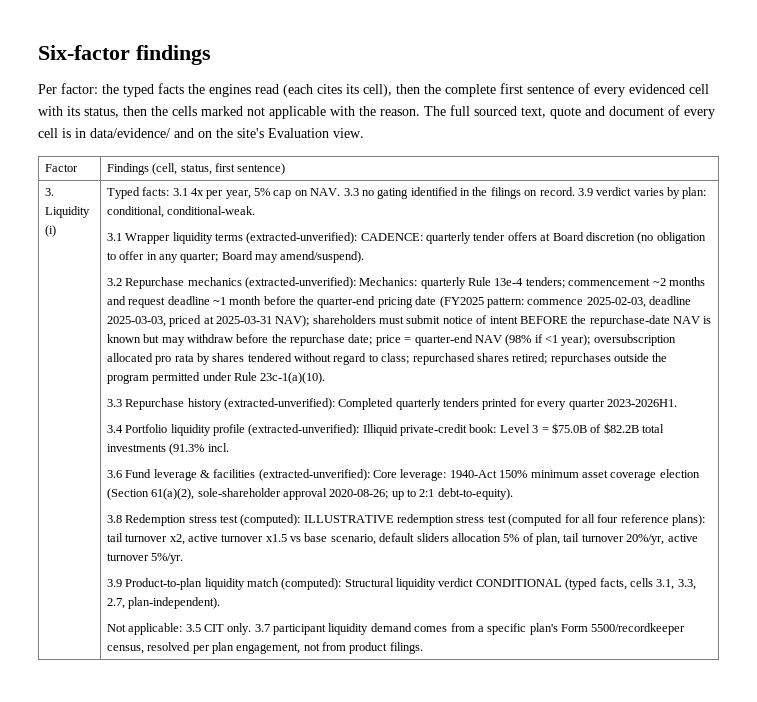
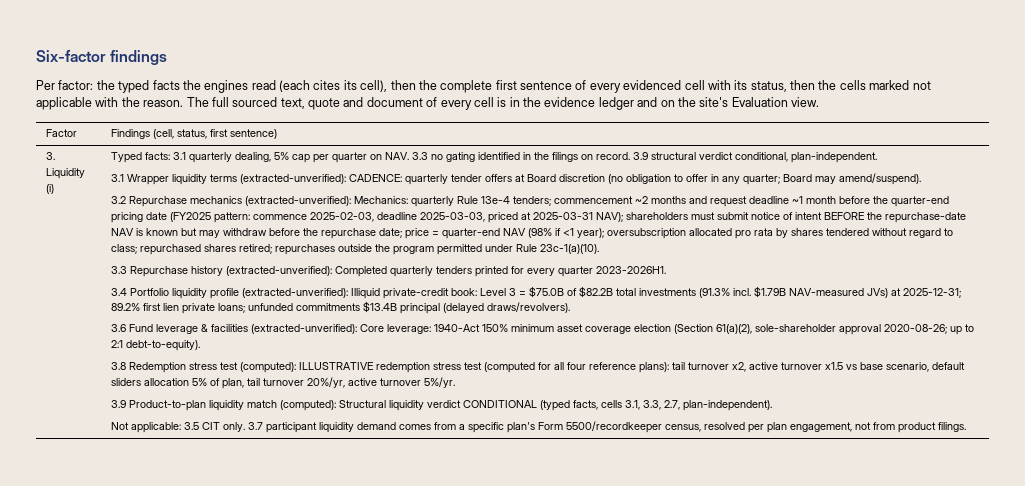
[90,128,170,138] data/evidence/ -> [523,97,634,110] the evidence ledger
[190,188,292,199] 4x per year, 5% cap -> [188,152,367,163] quarterly dealing, 5% cap per quarter
[596,187,707,199] [106,206,256,218] verdict varies by plan: conditional, conditional-weak. -> [650,152,877,163] structural verdict conditional, plan-independent.
(229, 447) none -> [753,286,961,298] [110,301,570,314] $1.79B NAV-measured JVs) at 2025-12-31; 89.2% first lien private loans; unfunded commitments $13.4B principal (delayed draws/revolvers).

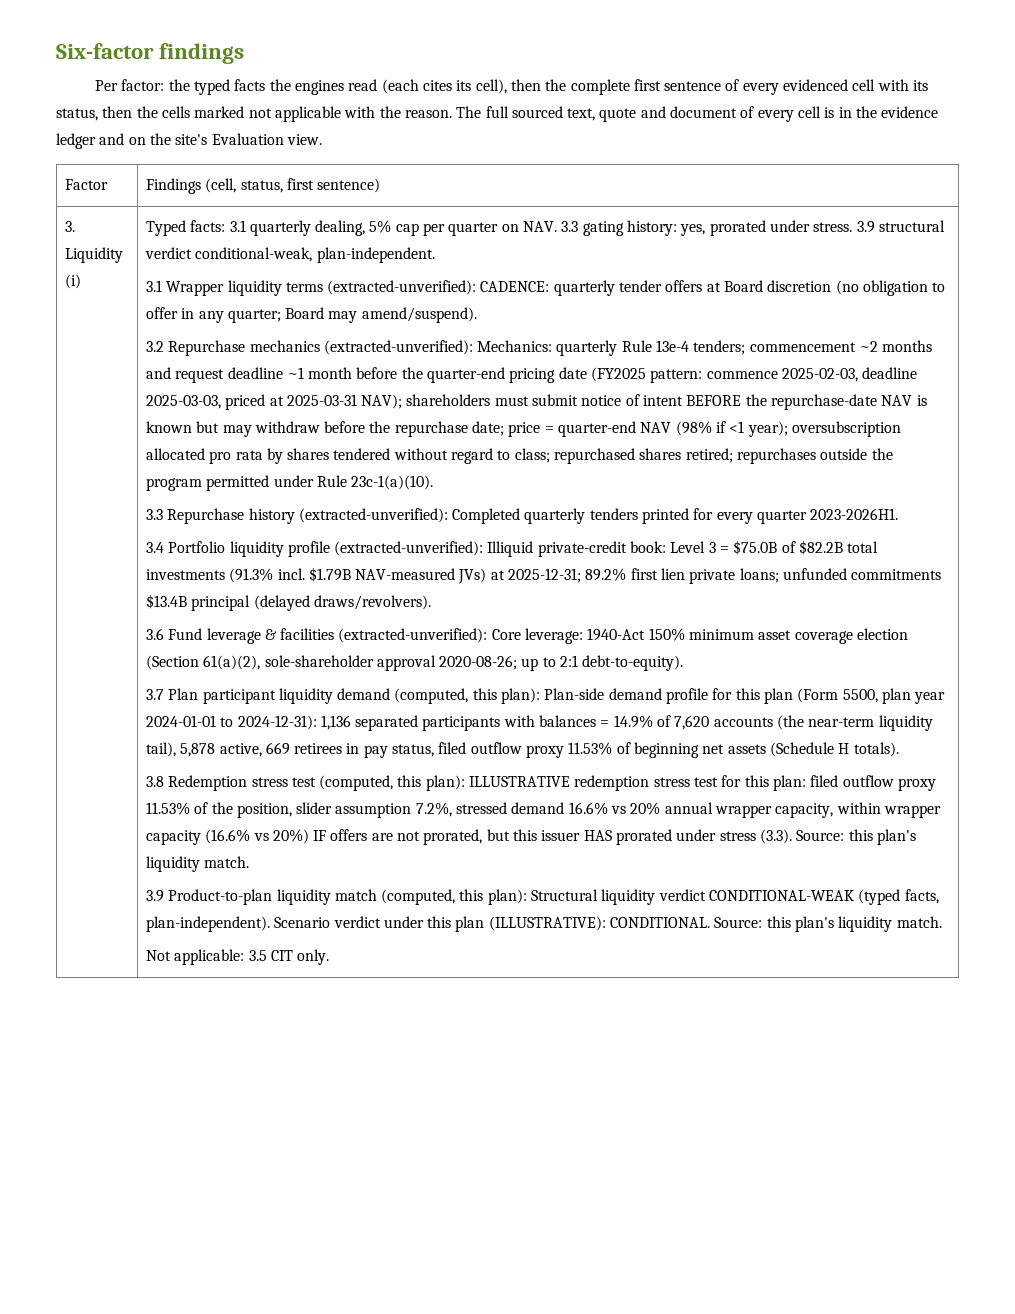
[430,152,630,162] no gating identified in the filings on record. -> [582,220,853,236] gating history: yes, prorated under stress.
[734,152,788,162] conditional, -> [195,247,313,262] conditional-weak,
(200, 345) none -> [145,688,946,704] [145,715,933,731] [145,742,899,758] // 3.7 Plan participant liquidity demand (computed, this plan): Plan-side demand profile for this plan (Form 5500, plan year 2024-01-01 to 2024-12-31): 1,136 separated participants with balances = 14.9% of 7,620 accounts (the near-term liquidity tail), 5,878 active, 669 retirees in pay status, filed outflow proxy 11.53% of beginning net assets (Schedule H totals).
[239,362,296,373] (computed): -> [319,775,465,791] (computed, this plan):
[483,362,965,373] [110,377,455,389] (computed for all four reference plans): tail turnover x2, active turnover x1.5 vs base scenario, default sliders allocation 5% of plan, tail turnover 20%/yr, active turnover 5%/yr. -> [721,775,936,791] [145,802,941,818] [145,829,916,845] [145,856,250,872] for this plan: filed outflow proxy 11.53% of the position, slider assumption 7.2%, stressed demand 16.6% vs 20% annual wrapper capacity, within wrapper capacity (16.6% vs 20%) IF offers are not prorated, but this issuer HAS prorated under stress (3.3). Source: this plan's liquidity match.
[279,400,336,411] (computed): -> [381,889,527,905] (computed, this plan):
[462,400,537,408] CONDITIONAL -> [709,890,855,901] CONDITIONAL-WEAK
[600,400,772,411] cells 3.1, 3.3, 2.7, plan-independent). -> [145,916,942,932] plan-independent). Scenario verdict under this plan (ILLUSTRATIVE): CONDITIONAL. Source: this plan's liquidity match.
[247,421,966,433] 3.7 participant liquidity demand comes from a specific plan's Form 5500/recordkeeper census, resolved per plan engagement, not from product filings. -> (330, 957) none

